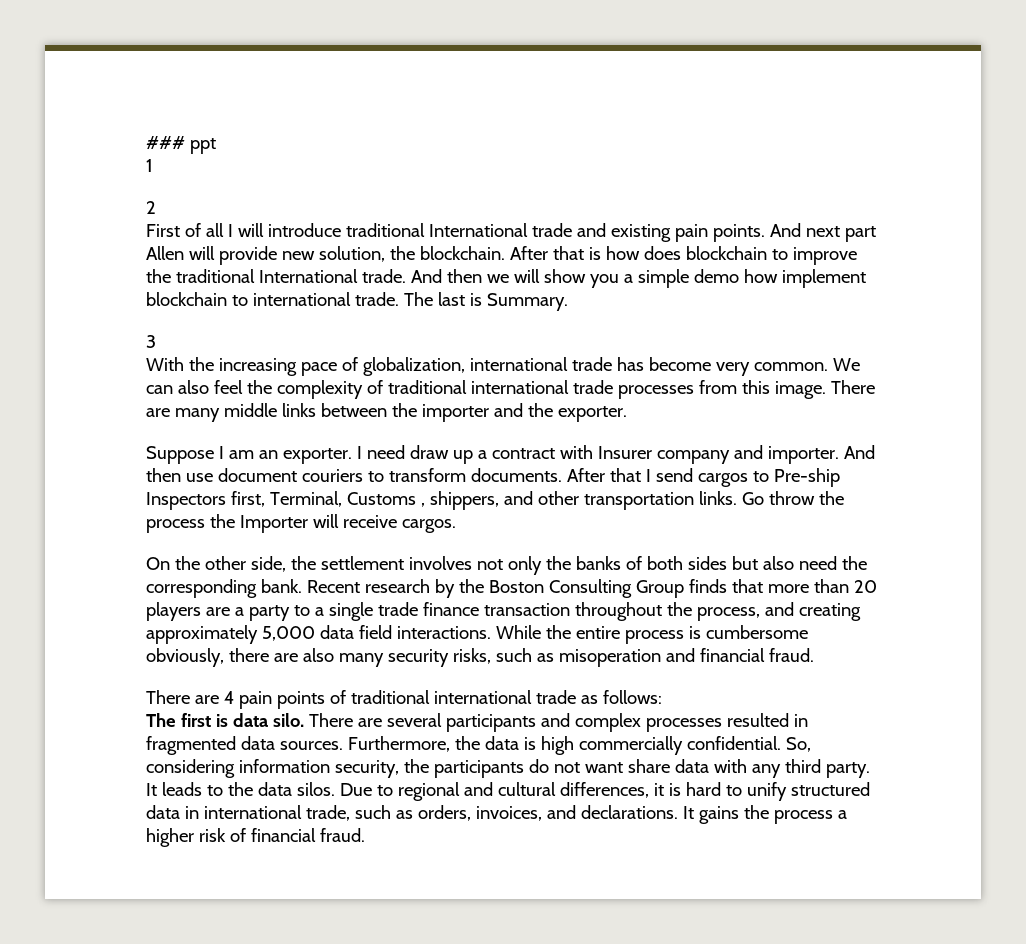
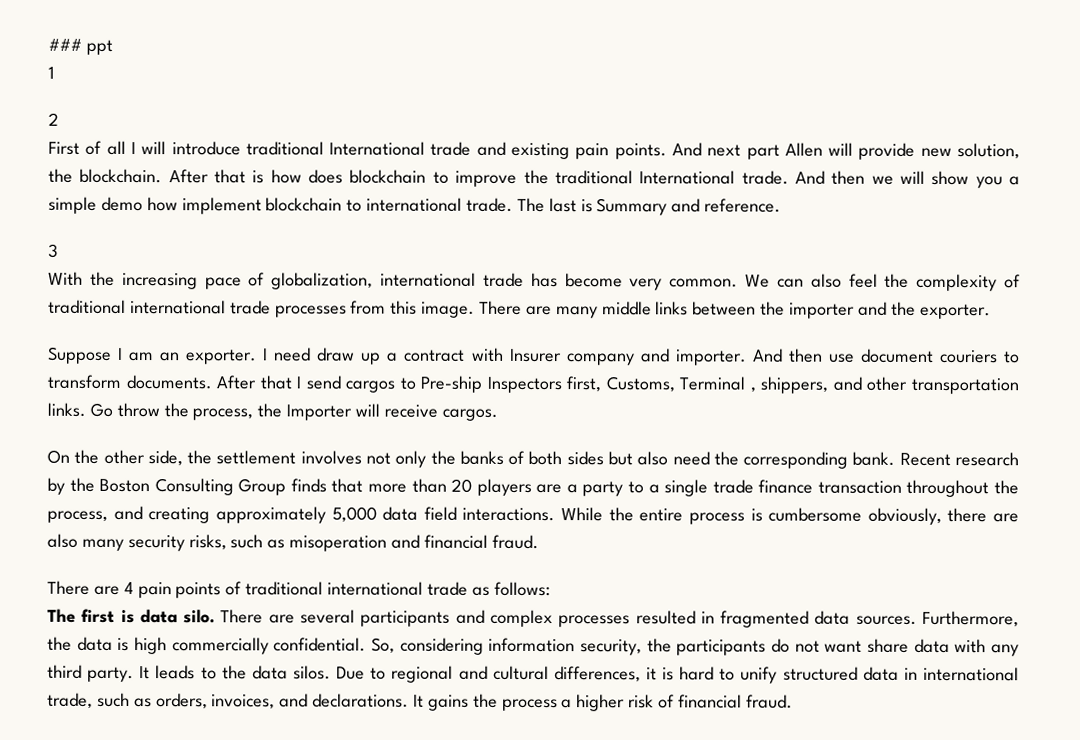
[486,293,568,311] Summary. -> [596,198,782,216] Summary and reference.
[269,491,416,507] Terminal, Customs -> [605,376,746,393] Customs, Terminal
[146,519,205,533] process -> [192,408,254,421] process,

